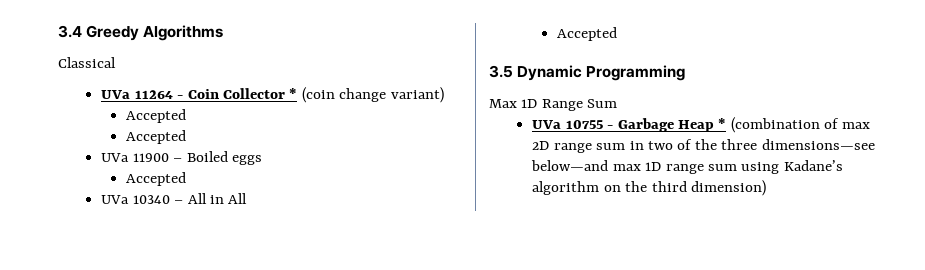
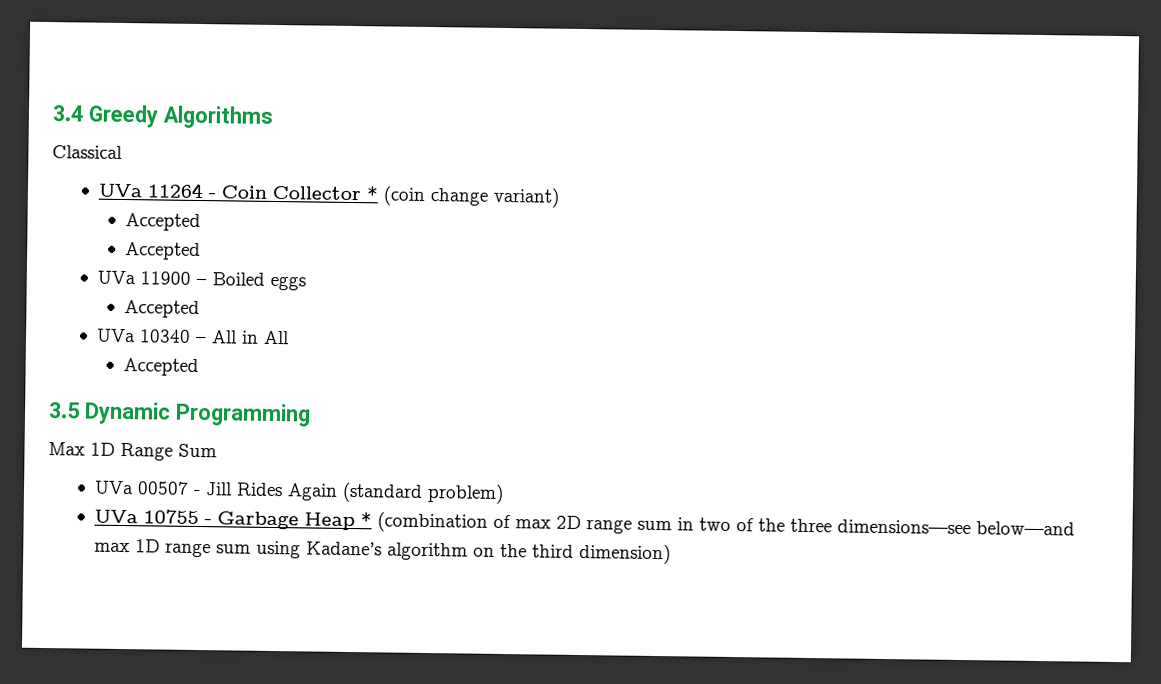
(618, 103) none -> [94,480,505,505] // UVa 00507 - Jill Rides Again (standard problem)

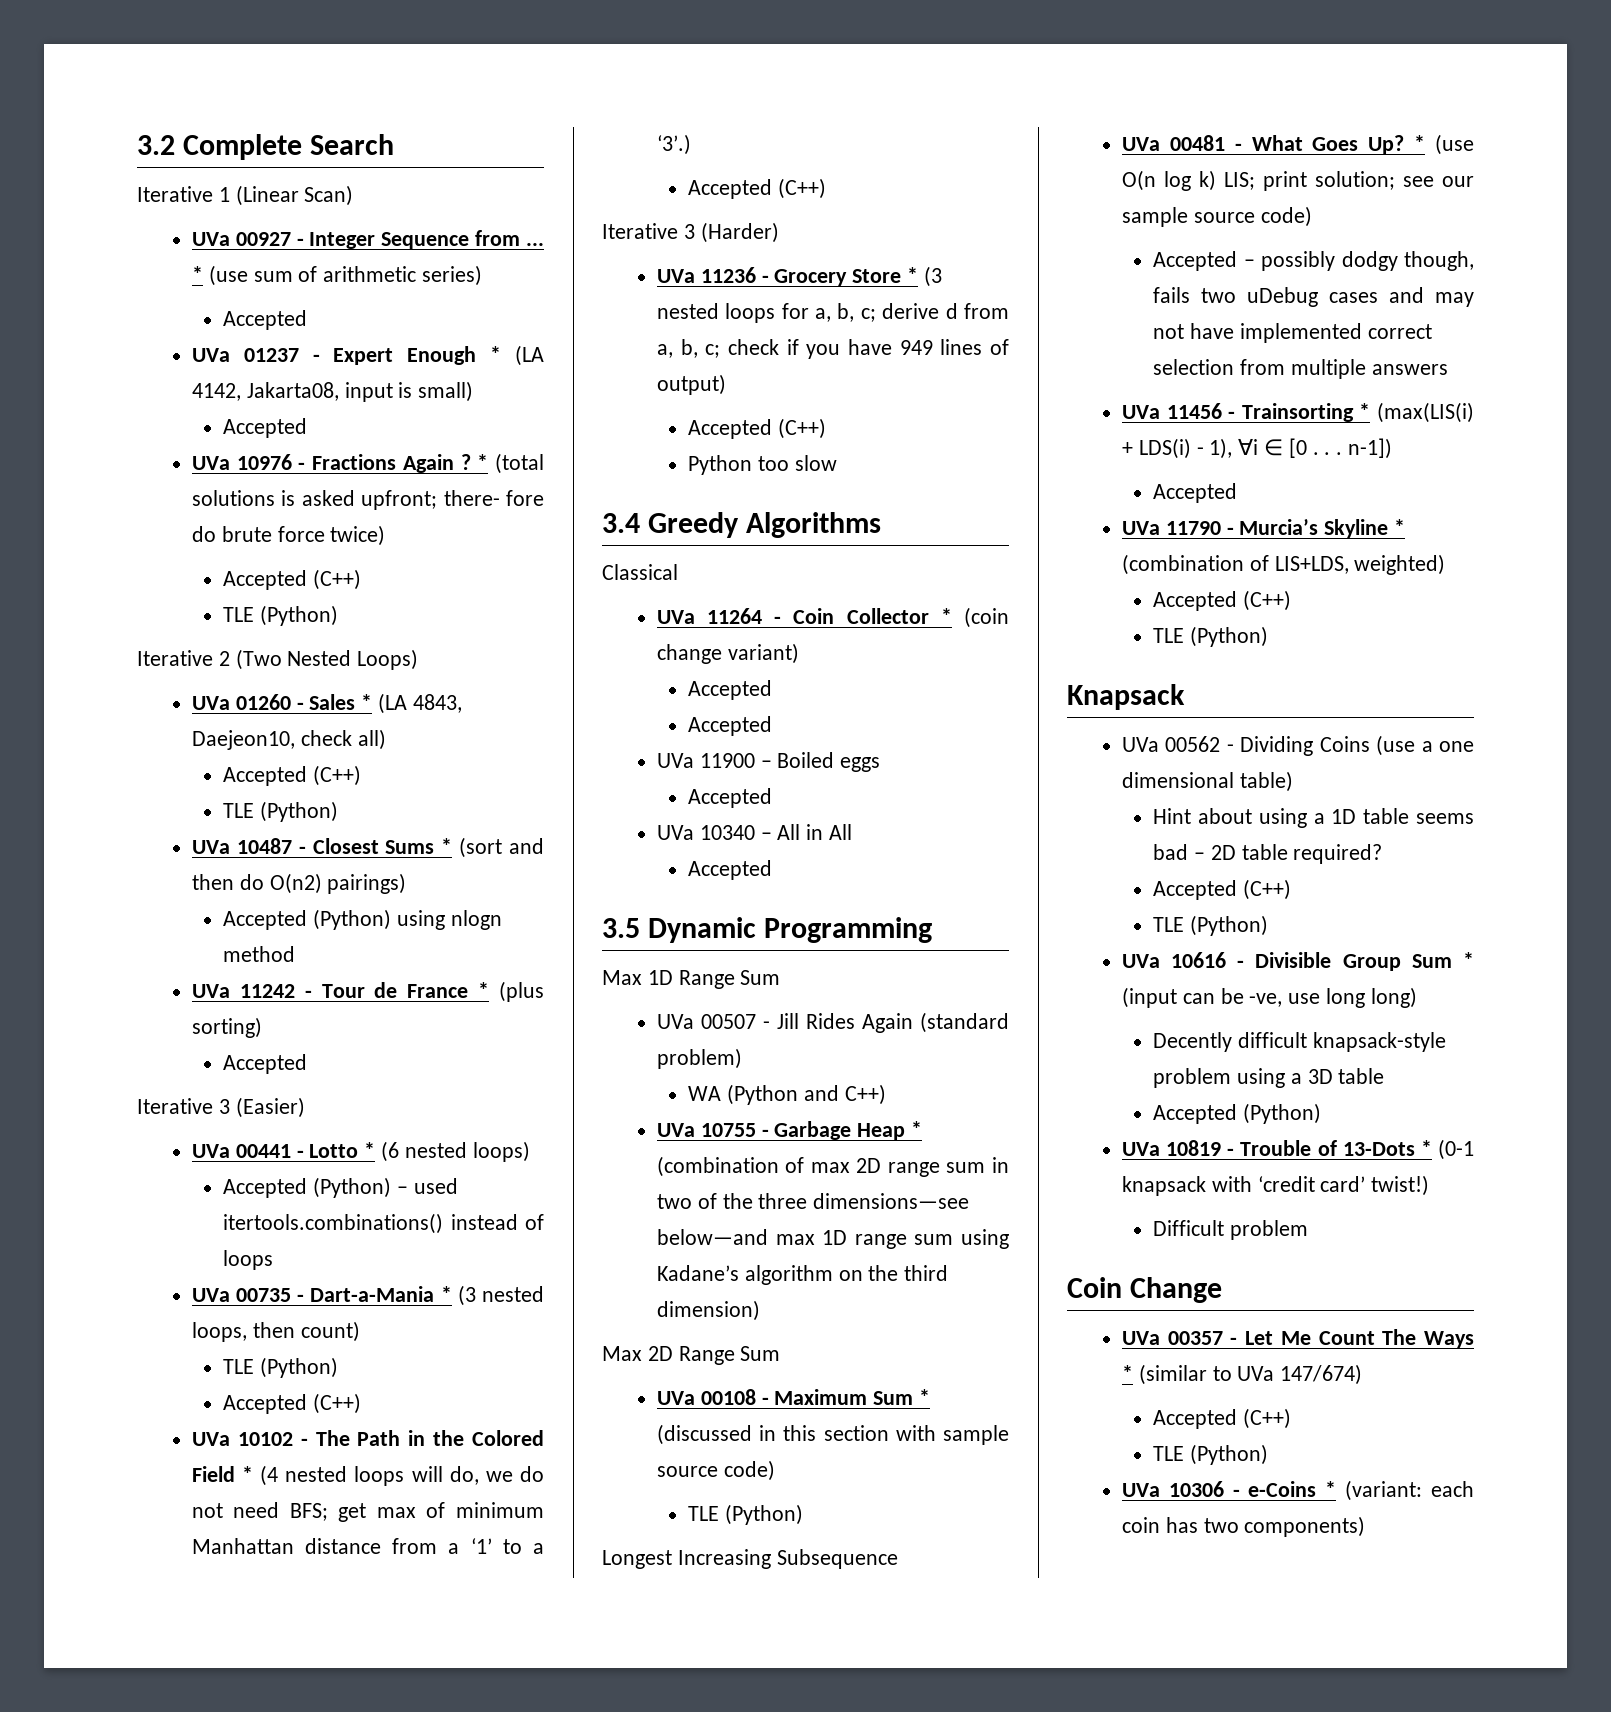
(52, 113) none -> [137,134,395,160] [137,185,354,206] [191,230,544,249] [191,265,482,286] [223,310,308,330] [191,345,544,366] [191,381,474,402] [223,418,308,438] [191,453,544,474] [191,490,545,510] [191,525,386,546] [223,569,361,590] [223,605,338,626] [137,649,419,670] [191,693,462,714] [191,729,386,750] [223,765,361,786] [223,801,338,822] [191,837,544,858] [191,873,407,894] [223,909,502,930] [223,946,296,962] [191,981,544,1002] [191,1017,262,1038] [223,1054,308,1074] [137,1097,305,1118] [191,1141,530,1162] [223,1177,458,1198] [223,1213,544,1234] [223,1250,274,1270] [191,1285,544,1306] [191,1321,360,1342] [223,1357,338,1378] [223,1393,361,1414] [191,1430,544,1446] [191,1465,545,1486] [191,1502,544,1522] [191,1538,544,1554] [656,134,691,155] [688,178,826,199] [602,222,779,243] [656,266,942,287] [656,303,1010,323] [656,339,1009,359] [656,374,726,395] [688,418,826,439] [688,455,837,475] 3.2 Complete Search // Iterative 1 (Linear Scan) // UVa 00927 - Integer Sequence from ... * (use sum of arithmetic series) // Accepted // UVa 01237 - Expert Enough * (LA 4142, Jakarta08, input is small) // Accepted // UVa 10976 - Fractions Again ? * (total solutions is asked upfront; there- fore do brute force twice) // Accepted (C++) // TLE (Python) // Iterative 2 (Two Nested Loops) // UVa 01260 - Sales * (LA 4843, Daejeon10, check all) // Accepted (C++) // TLE (Python) // UVa 10487 - Closest Sums * (sort and then do O(n2) pairings) // Accepted (Python) using nlogn method // UVa 11242 - Tour de France * (plus sorting) // Accepted // Iterative 3 (Easier) // UVa 00441 - Lotto * (6 nested loops) // Accepted (Python) – used itertools.combinations() instead of loops // UVa 00735 - Dart-a-Mania * (3 nested loops, then count) // TLE (Python) // Accepted (C++) // UVa 10102 - The Path in the Colored Field * (4 nested loops will do, we do not need BFS; get max of minimum Manhattan distance from a ‘1’ to a ‘3’.) // Accepted (C++) // Iterative 3 (Harder) // UVa 11236 - Grocery Store * (3 nested loops for a, b, c; derive d from a, b, c; check if you have 949 lines of output) // Accepted (C++) // Python too slow //
(505, 494) none -> [688,1084,886,1105] // WA (Python and C++)
(672, 554) none -> [602,1346,781,1365] [656,1389,930,1405] [656,1424,1009,1445] [656,1460,775,1481] [688,1504,803,1525] [602,1549,898,1569] [1121,134,1474,155] [1121,170,1474,191] [1121,206,1312,227] [1153,251,1474,271] [1153,287,1474,307] [1153,323,1432,343] [1153,359,1448,379] [1121,402,1474,423] [1121,438,1392,459] [1153,483,1238,503] [1121,519,1405,538] [1121,554,1446,575] [1153,590,1291,611] [1153,626,1268,647] [1067,684,1185,710] [1121,735,1474,756] [1121,771,1293,792] [1153,808,1474,828] [1153,844,1383,864] [1153,879,1291,900] [1153,915,1268,936] [1121,952,1474,971] [1121,987,1417,1008] [1153,1032,1446,1052] [1153,1068,1385,1088] [1153,1103,1321,1124] [1121,1139,1474,1160] [1121,1175,1430,1196] [1153,1220,1308,1240] [1067,1277,1223,1303] [1121,1329,1474,1348] [1121,1364,1363,1385] [1153,1408,1291,1429] [1153,1444,1268,1465] [1121,1480,1474,1501] [1121,1516,1366,1537] // Max 2D Range Sum // UVa 00108 - Maximum Sum * (discussed in this section with sample source code) // TLE (Python) // Longest Increasing Subsequence // UVa 00481 - What Goes Up? * (use O(n log k) LIS; print solution; see our sample source code) // Accepted – possibly dodgy though, fails two uDebug cases and may not have implemented correct selection from multiple answers // UVa 11456 - Trainsorting * (max(LIS(i) + LDS(i) - 1), ∀i ∈ [0 . . . n-1]) // Accepted // UVa 11790 - Murcia’s Skyline * (combination of LIS+LDS, weighted) // Accepted (C++) // TLE (Python) // Knapsack // UVa 00562 - Dividing Coins (use a one dimensional table) // Hint about using a 1D table seems bad – 2D table required? // Accepted (C++) // TLE (Python) // UVa 10616 - Divisible Group Sum * (input can be -ve, use long long) // Decently difficult knapsack-style problem using a 3D table // Accepted (Python) // UVa 10819 - Trouble of 13-Dots * (0-1 knapsack with ‘credit card’ twist!) // Difficult problem // Coin Change // UVa 00357 - Let Me Count The Ways * (similar to UVa 147/674) // Accepted (C++) // TLE (Python) // UVa 10306 - e-Coins * (variant: each coin has two components)

